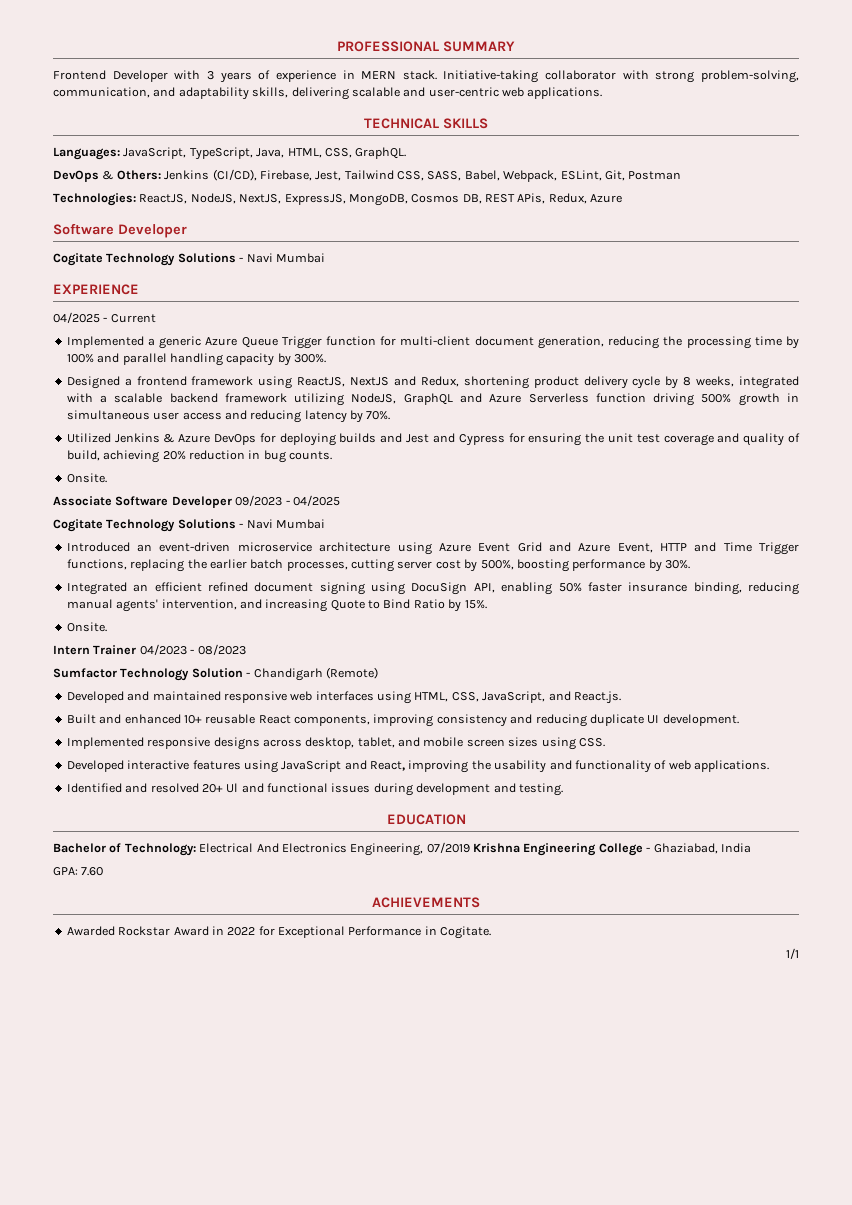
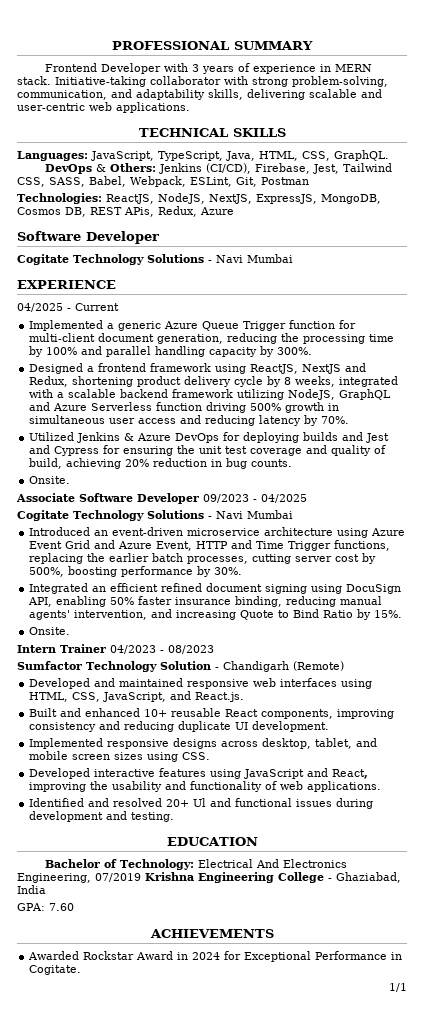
[227,927,256,936] 2022 -> [192,952,221,960] 2024

